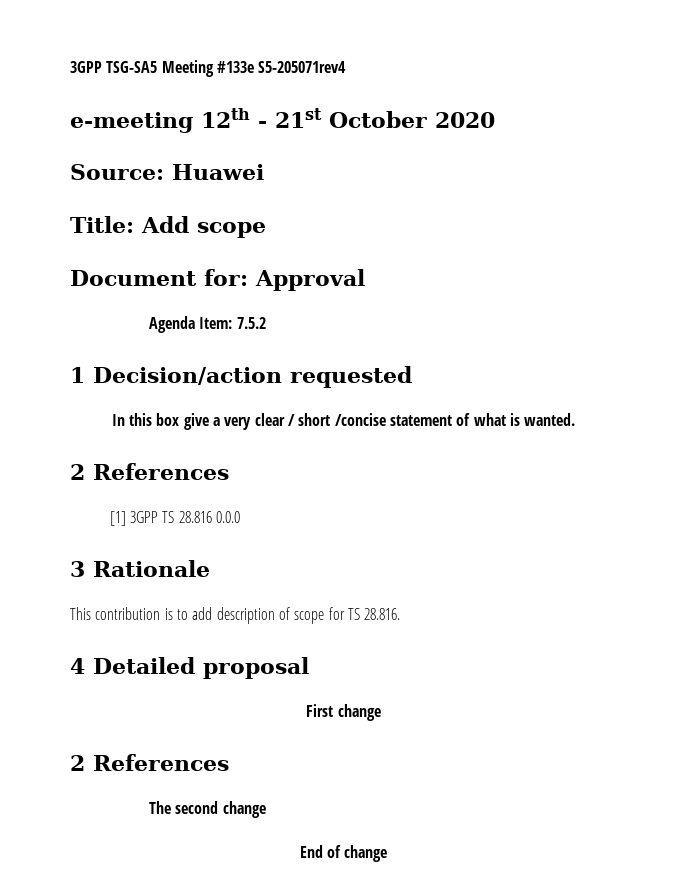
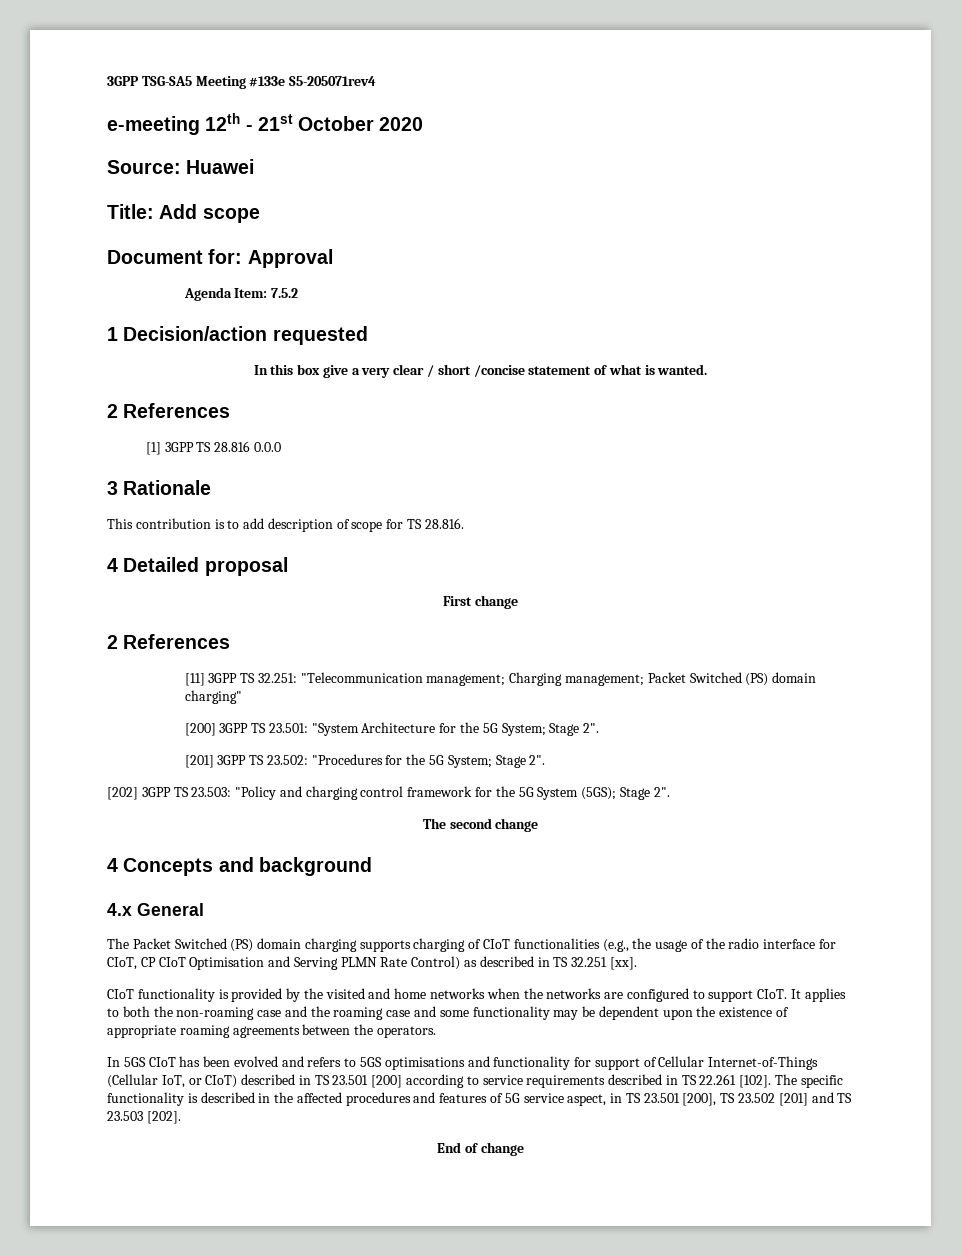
[149,801,266,818] The second change -> [184,672,817,686] [184,690,242,704] [184,722,600,736] [184,754,546,768] [107,786,670,800] [422,818,539,832] [107,857,372,876] [107,903,204,916] [107,938,837,952] [107,956,637,970] [107,988,846,1002] [107,1006,790,1020] [107,1024,436,1038] [107,1056,819,1070] [107,1074,843,1088] [107,1092,853,1106] [107,1111,181,1124] [11] 3GPP TS 32.251: "Telecommunication management; Charging management; Packet Switched (PS) domain charging" // [200] 3GPP TS 23.501: "System Architecture for the 5G System; Stage 2". // [201] 3GPP TS 23.502: "Procedures for the 5G System; Stage 2". // [202] 3GPP TS 23.503: "Policy and charging control framework for the 5G System (5GS); Stage 2". // The second change // 4 Concepts and background // 4.x General // The Packet Switched (PS) domain charging supports charging of CIoT functionalities (e.g., the usage of the radio interface for CIoT, CP CIoT Optimisation and Serving PLMN Rate Control) as described in TS 32.251 [xx]. // CIoT functionality is provided by the visited and home networks when the networks are configured to support CIoT. It applies to both the non-roaming case and the roaming case and some functionality may be dependent upon the existence of appropriate roaming agreements between the operators. // In 5GS CIoT has been evolved and refers to 5GS optimisations and functionality for support of Cellular Internet-of-Things (Cellular IoT, or CIoT) described in TS 23.501 [200] according to service requirements described in TS 22.261 [102]. The specific functionality is described in the affected procedures and features of 5G service aspect, in TS 23.501 [200], TS 23.502 [201] and TS 23.503 [202].

